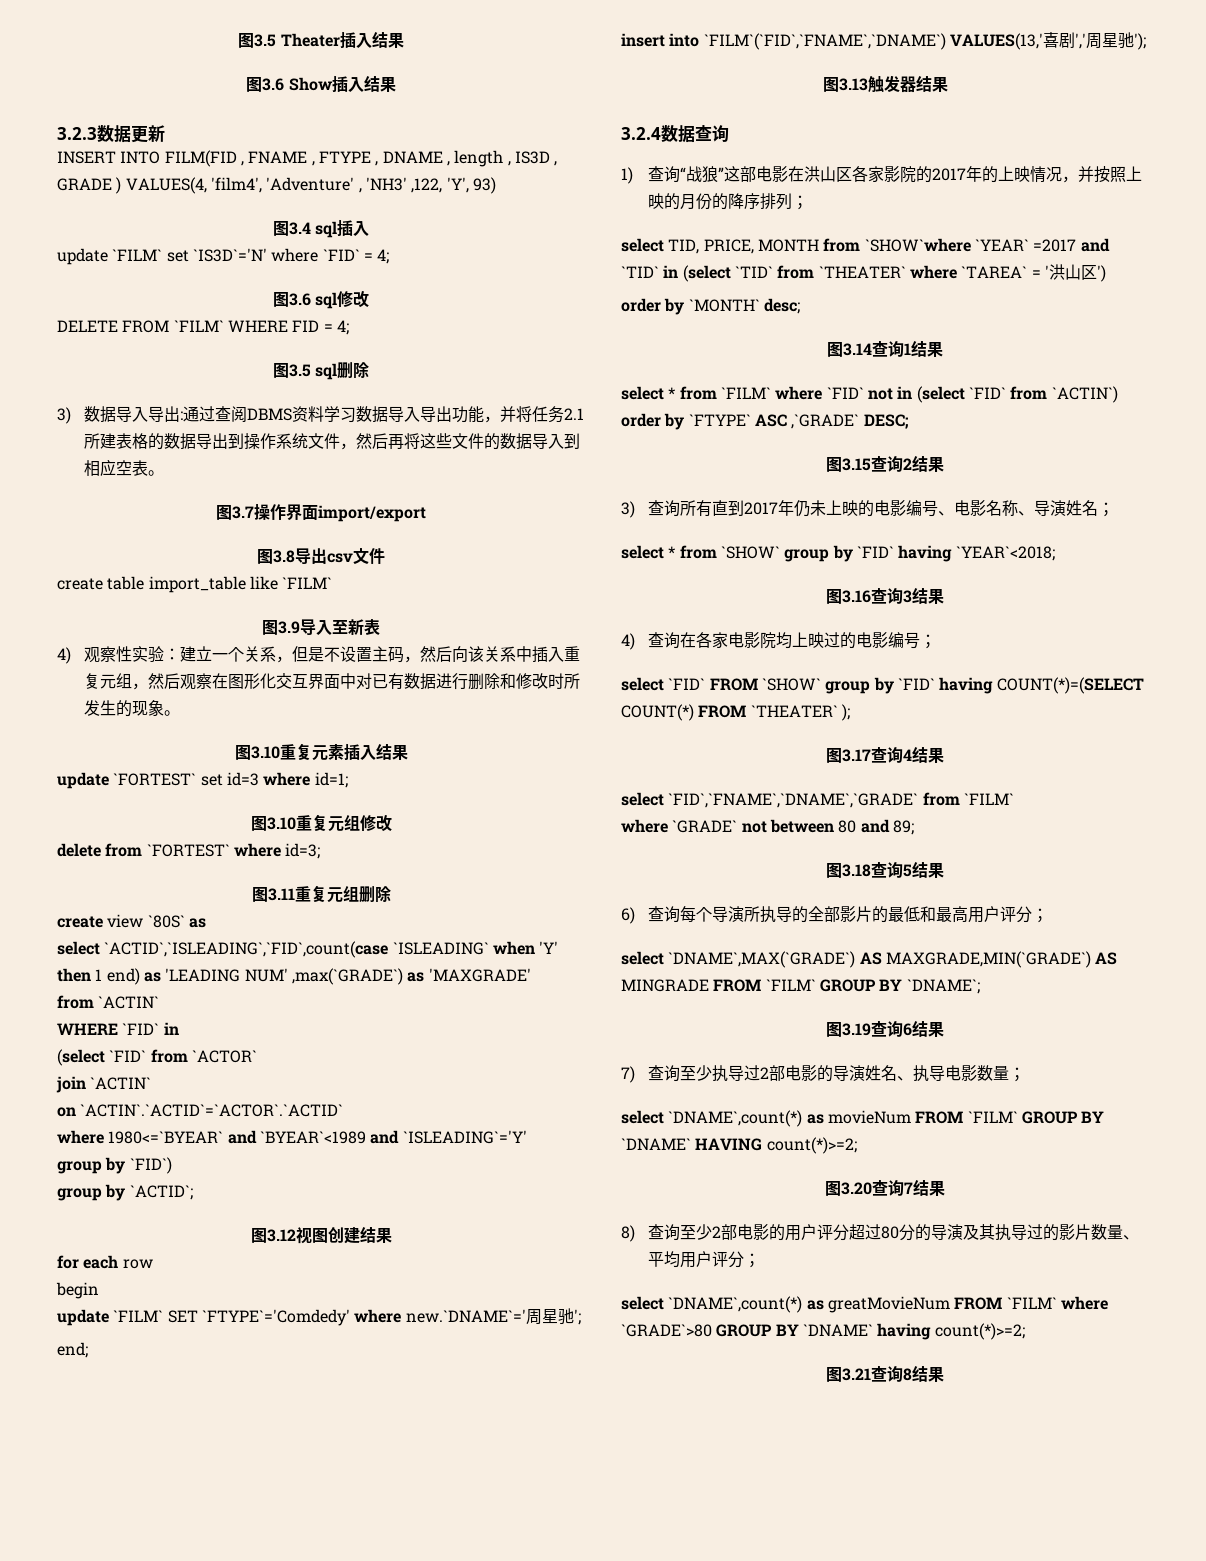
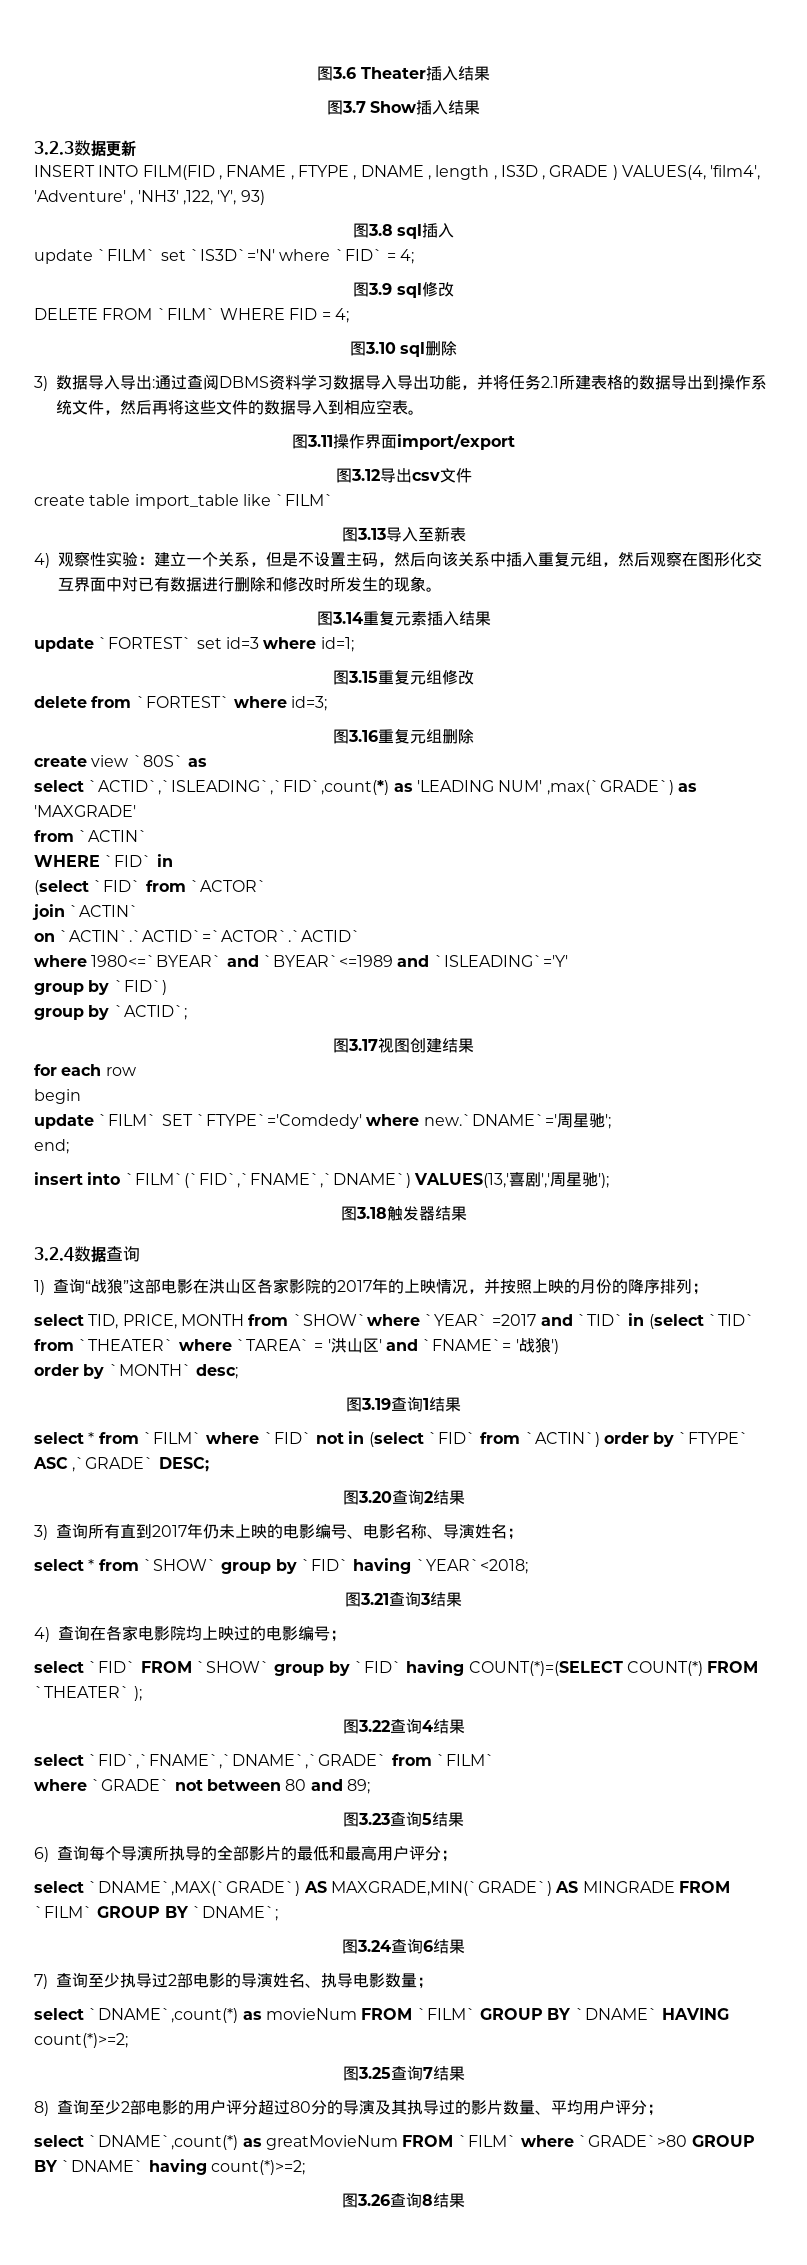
[238,33,277,48] 图3.5 -> [317,66,357,81] 图3.6
[262,78,285,91] 3.6 -> [341,101,366,113] 3.7
[288,222,311,235] 3.4 -> [367,224,393,236] 3.8
[288,293,311,306] 3.6 -> [368,283,393,295] 3.9
[288,364,311,377] 3.5 -> [364,342,396,354] 3.10
[232,506,254,519] 3.7 -> [307,435,333,447] 3.11
[273,550,295,563] 3.8 -> [350,469,380,481] 3.12
[278,621,300,634] 3.9 -> [356,528,386,540] 3.13
[250,746,280,759] 3.10 -> [331,612,363,624] 3.14
[266,817,296,830] 3.10 -> [348,671,378,683] 3.15
[267,888,295,901] 3.11 -> [348,730,378,742] 3.16
[104,941,559,958] [57,968,140,985] `ACTID`,`ISLEADING`,`FID`,count(case `ISLEADING` when 'Y' then 1 end) -> [88,780,390,795] `ACTID`,`ISLEADING`,`FID`,count(*)
[259,1131,366,1144] `BYEAR`<1989 -> [262,955,393,967] `BYEAR`<=1989
[266,1229,296,1242] 3.12 -> [348,1039,378,1051] 3.17
[838,78,868,91] 3.13 -> [355,1207,387,1219] 3.18
(1097, 272) none -> [378,1338,551,1353] ' and `FNAME`= '战狼
[843,343,872,356] 3.14 -> [361,1398,391,1410] 3.19
[842,458,871,471] 3.15 -> [357,1491,392,1503] 3.20
[842,590,871,603] 3.16 -> [360,1593,389,1605] 3.21
[842,749,871,762] 3.17 -> [357,1720,390,1732] 3.22
[842,864,871,877] 3.18 -> [358,1813,390,1825] 3.23
[842,1023,871,1036] 3.19 -> [357,1940,391,1952] 3.24
[841,1182,872,1195] 3.20 -> [357,2067,391,2079] 3.25
[842,1368,871,1381] 3.21 -> [357,2194,390,2206] 3.26

